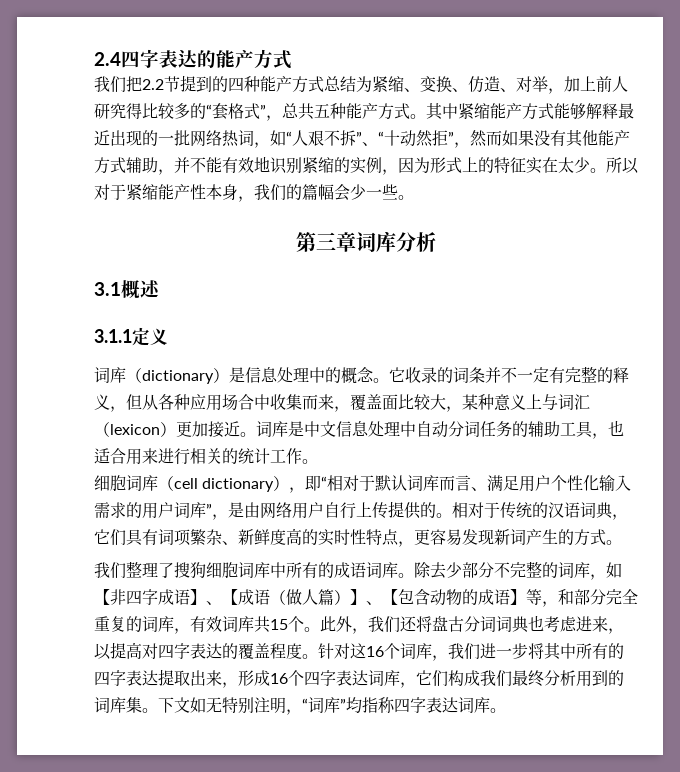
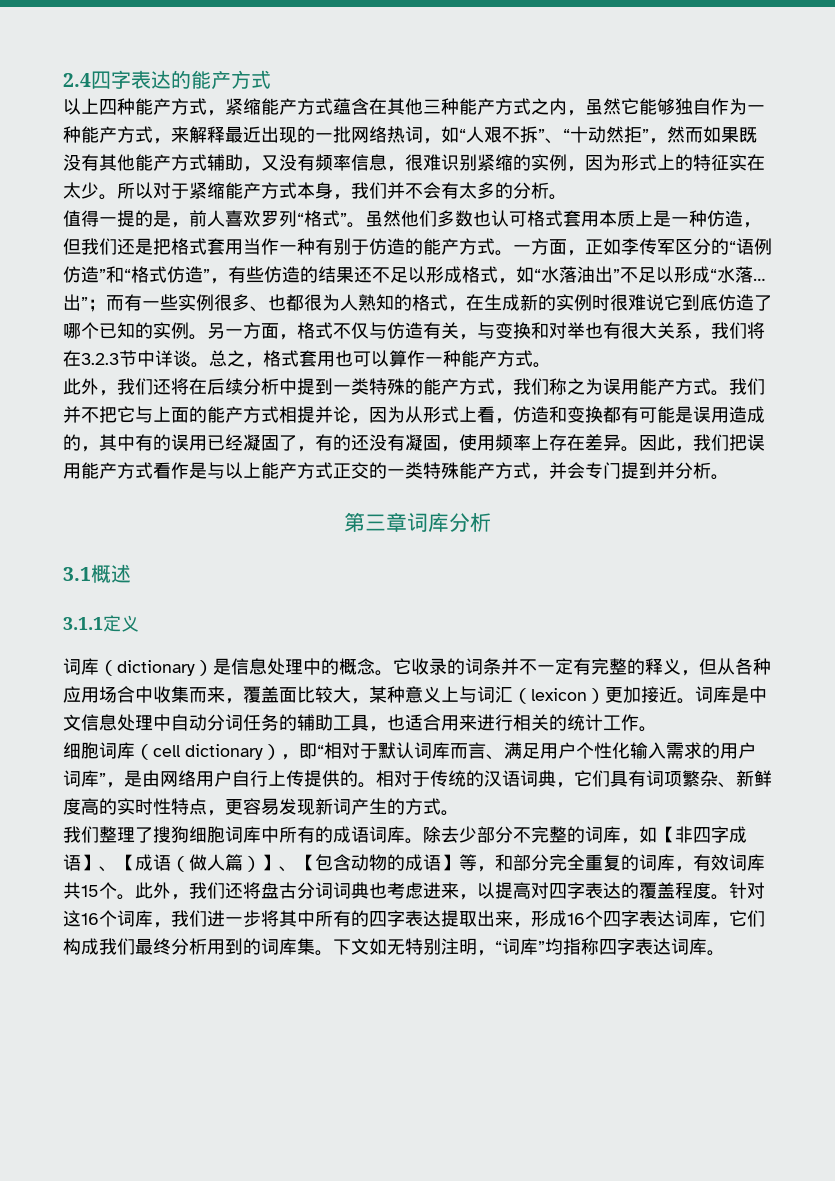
[94,75,628,94] [94,103,586,121] 我们把2.2节提到的四种能产方式总结为紧缩、变换、仿造、对举，加上前人研究得比较多的“套格式”，总共五种能产方式。其中紧缩能产方式能够 -> [63,98,765,116] [63,126,189,144] 以上四种能产方式，紧缩能产方式蕴含在其他三种能产方式之内，虽然它能够独自作为一种能产方式，来
(534, 138) none -> [739,127,757,143] 既
[174,156,270,173] 并不能有效地 -> [261,154,441,172] 又没有频率信息，很难
[190,184,206,200] 性 -> [261,182,297,199] 方式
[286,184,398,201] 的篇幅会少一些 -> [387,182,567,200] [63,210,761,228] [63,238,772,256] [63,266,766,284] [63,294,772,312] [63,322,765,340] [63,350,551,368] [63,378,765,396] [63,406,765,424] [63,434,765,452] [63,462,711,480] 并不会有太多的分析。 // 值得一提的是，前人喜欢罗列“格式”。虽然他们多数也认可格式套用本质上是一种仿造，但我们还是把格式套用当作一种有别于仿造的能产方式。一方面，正如李传军区分的“语例仿造”和“格式仿造”，有些仿造的结果还不足以形成格式，如“水落油出”不足以形成“水落…出”；而有一些实例很多、也都很为人熟知的格式，在生成新的实例时很难说它到底仿造了哪个已知的实例。另一方面，格式不仅与仿造有关，与变换和对举也有很大关系，我们将在3.2.3节中详谈。总之，格式套用也可以算作一种能产方式。 // 此外，我们还将在后续分析中提到一类特殊的能产方式，我们称之为误用能产方式。我们并不把它与上面的能产方式相提并论，因为从形式上看，仿造和变换都有可能是误用造成的，其中有的误用已经凝固了，有的还没有凝固，使用频率上存在差异。因此，我们把误用能产方式看作是与以上能产方式正交的一类特殊能产方式，并会专门提到并分析

